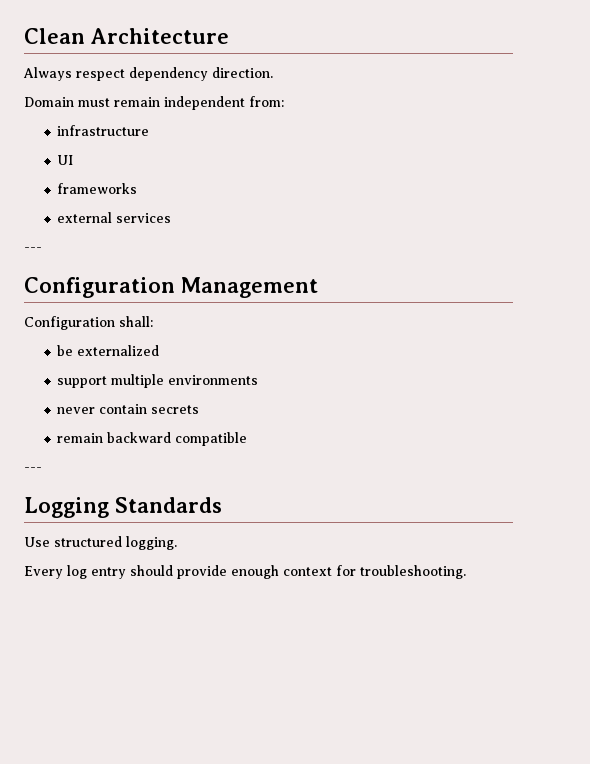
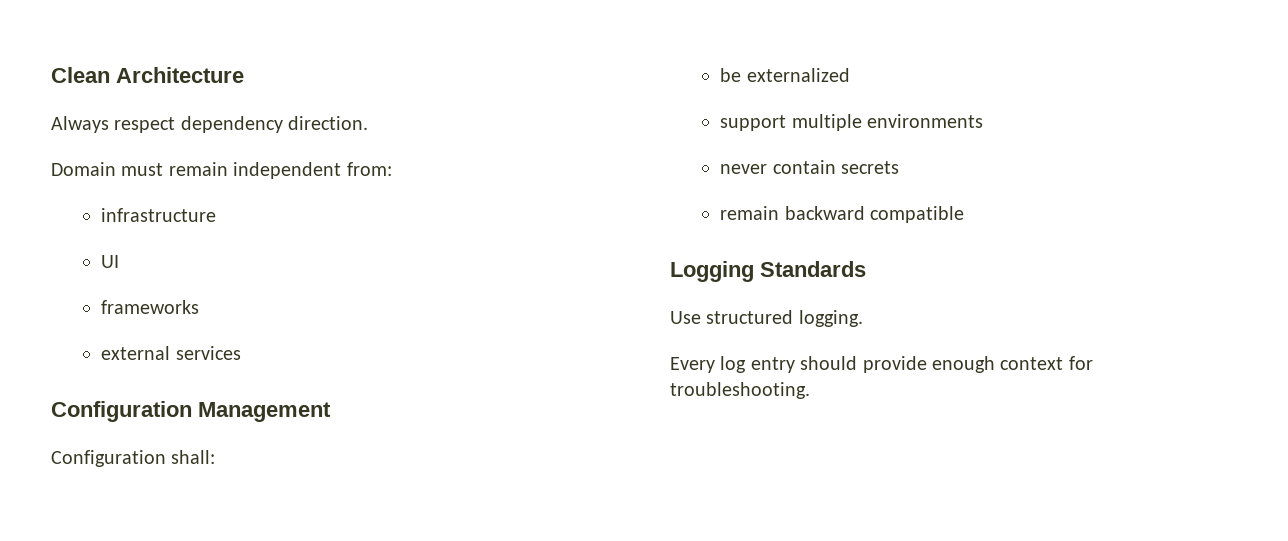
[24,247,42,252] // --- -> (241, 353) none
[24,467,42,472] // --- -> (964, 214) none

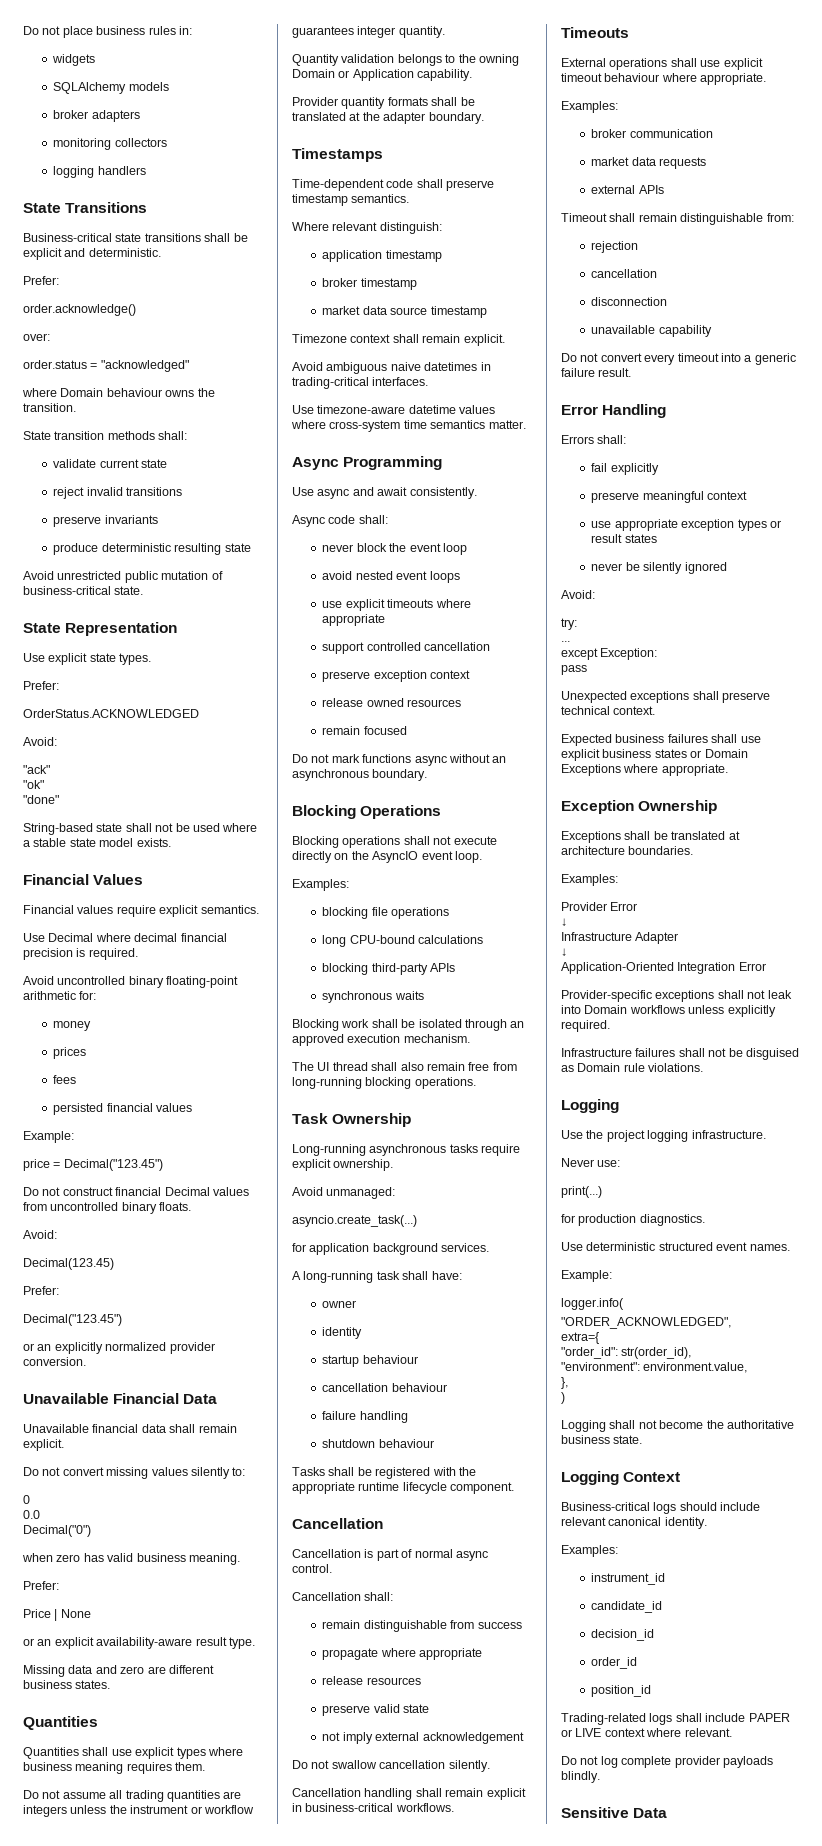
[51,67,244,83] [51,116,369,133] [51,162,392,179] [101,208,217,222] [101,255,120,268] [101,300,200,314] [101,346,241,360] [51,401,331,422] [51,450,216,467] [720,68,850,82] [720,114,983,131] [720,160,899,174] [720,206,964,223] [670,261,866,282] [670,310,863,327] [670,356,1093,373] [670,382,810,399] Clean Architecture // Always respect dependency direction. // Domain must remain independent from: // infrastructure // UI // frameworks // external services // Configuration Management // Configuration shall: // be externalized // support multiple environments // never contain secrets // remain backward compatible // Logging Standards // Use structured logging. // Every log entry should provide enough context for troubleshooting. -> [23,26,192,38] [52,54,96,66] [53,82,169,94] [53,110,140,122] [53,138,167,150] [53,166,146,178] [23,202,148,213] [23,233,248,242] [23,248,161,260] [23,276,59,285] [23,304,136,316] [23,333,50,341] [23,360,189,372] [22,388,215,397] [23,403,76,412] [23,431,188,440] [53,459,168,468] [53,487,183,499] [53,515,158,527] [53,543,251,555] [23,571,223,583] [23,586,144,595] [23,622,178,636] [23,653,152,665] [23,681,59,690] [23,709,199,718] [23,737,57,746] [23,765,50,774] [23,780,44,789] [23,795,59,804] [23,823,258,835] [23,838,171,847] [23,874,144,885] [23,905,259,917] [23,933,227,942] [23,948,138,960] [23,976,239,988] [23,991,97,1000] [53,1021,92,1031] [53,1047,87,1059] [53,1075,77,1084] [53,1103,193,1115] [23,1131,74,1143] [23,1159,163,1171] [23,1187,249,1196] [23,1202,192,1214] [23,1230,57,1239] [23,1258,114,1270] [23,1286,59,1295] [23,1314,122,1326] [23,1342,215,1354] [23,1357,86,1366] [23,1393,218,1404] [23,1424,237,1433] [23,1439,64,1451] [23,1467,246,1479] [23,1495,30,1504] [23,1510,40,1519] [23,1525,91,1537] [22,1553,240,1565] [23,1581,59,1590] [23,1609,91,1621] [23,1637,255,1649] [23,1665,214,1677] [23,1680,111,1689] [23,1716,98,1730] [23,1747,243,1759] [23,1762,206,1774] [23,1790,242,1802] [23,1805,254,1817] [292,26,445,38] [292,54,519,66] [292,69,473,81] [292,97,475,109] [292,112,484,124] [292,148,383,162] [292,179,495,191] [292,194,410,206] [292,222,442,234] [322,250,442,262] [322,278,417,290] [322,306,487,318] [292,334,505,346] [292,362,491,374] [292,377,429,389] [292,405,496,414] [291,420,526,432] [292,456,443,470] [292,487,477,499] [292,515,388,527] [322,543,467,555] [322,571,460,583] [322,599,471,611] [322,614,386,626] [322,642,491,654] [322,670,471,682] [322,698,462,707] [322,726,407,735] [292,754,507,766] [292,769,428,781] [292,805,442,819] [292,836,497,848] [292,851,482,863] [292,879,349,891] [322,907,450,919] [322,935,484,947] [322,963,456,975] [322,991,424,1003] [292,1019,525,1031] [292,1034,470,1046] [292,1062,517,1071] [292,1077,476,1089] [292,1113,412,1127] [292,1144,521,1156] [292,1159,394,1171] [292,1187,396,1199] [292,1215,417,1227] [292,1243,490,1255] [292,1271,462,1283] [322,1300,357,1308] [322,1327,363,1339] [322,1355,418,1367] [322,1383,447,1392] [322,1411,408,1423] [322,1439,434,1448] [292,1467,476,1479] [292,1482,515,1494] [292,1518,383,1529] [292,1549,488,1561] [292,1564,332,1573] [292,1592,394,1601] [322,1620,522,1632] [322,1648,483,1660] [322,1676,421,1685] [322,1704,430,1716] [322,1732,524,1744] [292,1760,490,1772] [292,1788,526,1800] [292,1803,454,1812] [561,27,629,38] [561,58,763,70] [561,73,767,85] [561,101,618,113] [591,129,713,138] [591,157,707,169] [591,185,664,194] [561,213,794,225] [591,241,639,253] [591,269,658,278] [591,297,668,306] [591,325,712,337] [561,353,796,365] [561,368,632,377] [561,404,667,418] [561,435,627,444] [591,463,659,475] [591,491,748,503] [591,519,781,531] [591,534,657,543] [591,562,727,574] [561,590,595,599] [561,618,577,630] [561,641,570,642] [561,648,658,660] [561,665,587,675] [561,691,771,703] [561,706,656,715] [561,734,761,746] [561,749,748,761] [561,764,728,776] [561,800,718,814] [561,831,740,843] [561,846,694,855] [561,874,618,886] [561,902,638,911] [561,918,567,926] [561,932,679,944] [561,948,567,956] [561,962,766,974] [561,990,792,1002] [561,1005,776,1017] [561,1020,610,1032] [561,1048,799,1060] [561,1063,704,1072] [561,1099,619,1113] [561,1130,766,1142] [561,1158,621,1167] [561,1186,602,1198] [561,1214,705,1226] [561,1242,790,1251] [561,1270,612,1282] [561,1298,624,1310] [561,1317,731,1329] [561,1332,599,1344] [561,1347,692,1359] [561,1362,748,1373] [561,1377,568,1389] [561,1392,565,1404] [561,1420,794,1432] [561,1435,643,1444] [561,1471,681,1485] [561,1502,761,1514] [561,1517,707,1529] [561,1545,618,1557] [591,1573,666,1585] [591,1601,663,1613] [591,1629,655,1641] [591,1657,638,1669] [591,1685,652,1697] [561,1713,790,1725] [561,1728,732,1737] [561,1756,773,1768] [561,1771,600,1783] [561,1807,668,1818] Do not place business rules in: // widgets // SQLAlchemy models // broker adapters // monitoring collectors // logging handlers // State Transitions // Business-critical state transitions shall be explicit and deterministic. // Prefer: // order.acknowledge() // over: // order.status = "acknowledged" // where Domain behaviour owns the transition. // State transition methods shall: // validate current state // reject invalid transitions // preserve invariants // produce deterministic resulting state // Avoid unrestricted public mutation of business-critical state. // State Representation // Use explicit state types. // Prefer: // OrderStatus.ACKNOWLEDGED // Avoid: // "ack" // "ok" // "done" // String-based state shall not be used where a stable state model exists. // Financial Values // Financial values require explicit semantics. // Use Decimal where decimal financial precision is required. // Avoid uncontrolled binary floating-point arithmetic for: // money // prices // fees // persisted financial values // Example: // price = Decimal("123.45") // Do not construct financial Decimal values from uncontrolled binary floats. // Avoid: // Decimal(123.45) // Prefer: // Decimal("123.45") // or an explicitly normalized provider conversion. // Unavailable Financial Data // Unavailable financial data shall remain explicit. // Do not convert missing values silently to: // 0 // 0.0 // Decimal("0") // when zero has valid business meaning. // Prefer: // Price | None // or an explicit availability-aware result type. // Missing data and zero are different business states. // Quantities // Quantities shall use explicit types where business meaning requires them. // Do not assume all trading quantities are integers unless the instrument or workflow guarantees integer quantity. // Quantity validation belongs to the owning Domain or Application capability. // Provider quantity formats shall be translated at the adapter boundary. // Timestamps // Time-dependent code shall preserve timestamp semantics. // Where relevant distinguish: // application timestamp // broker timestamp // market data source timestamp // Timezone context shall remain explicit. // Avoid ambiguous naive datetimes in trading-critical interfaces. // Use timezone-aware datetime values where cross-system time semantics matter. // Async Programming // Use async and await consistently. // Async code shall: // never block the event loop // avoid nested event loops // use explicit timeouts where appropriate // support controlled cancellation // preserve exception context // release owned resources // remain focused // Do not mark functions async without an asynchronous boundary. // Blocking Operations // Blocking operations shall not execute directly on the AsyncIO event loop. // Examples: // blocking file operations // long CPU-bound calculations // blocking third-party APIs // synchronous waits // Blocking work shall be isolated through an approved execution mechanism. // The UI thread shall also remain free from long-running blocking operations. // Task Ownership // Long-running asynchronous tasks require explicit ownership. // Avoid unmanaged: // asyncio.create_task(...) // for application background services. // A long-running task shall have: // owner // identity // startup behaviour // cancellation behaviour // failure handling // shutdown behaviour // Tasks shall be registered with the appropriate runtime lifecycle component. // Cancellation // Cancellation is part of normal async control. // Cancellation shall: // remain distinguishable from success // propagate where appropriate // release resources // preserve valid state // not imply external acknowledgement // Do not swallow cancellation silently. // Cancellation handling shall remain explicit in business-critical workflows. // Timeouts // External operations shall use explicit timeout behaviour where appropriate. // Examples: // broker communication // market data requests // external APIs // Timeout shall remain distinguishable from: // rejection // cancellation // disconnection // unavailable capability // Do not convert every timeout into a generic failure result. // Error Handling // Errors shall: // fail explicitly // preserve meaningful context // use appropriate exception types or result states // never be silently ignored // Avoid: // try: // ... // except Exception: // pass // Unexpected exceptions shall preserve technical context. // Expected business failures shall use explicit business states or Domain Exceptions where appropriate. // Exception Ownership // Exceptions shall be translated at architecture boundaries. // Examples: // Provider Error // ↓ // Infrastructure Adapter // ↓ // Application-Oriented Integration Error // Provider-specific exceptions shall not leak into Domain workflows unless explicitly required. // Infrastructure failures shall not be disguised as Domain rule violations. // Logging // Use the project logging infrastructure. // Never use: // print(...) // for production diagnostics. // Use deterministic structured event names. // Example: // logger.info( // "ORDER_ACKNOWLEDGED", // extra={ // "order_id": str(order_id), // "environment": environment.value, // }, // ) // Logging shall not become the authoritative business state. // Logging Context // Business-critical logs should include relevant canonical identity. // Examples: // instrument_id // candidate_id // decision_id // order_id // position_id // Trading-related logs shall include PAPER or LIVE context where relevant. // Do not log complete provider payloads blindly. // Sensitive Data

